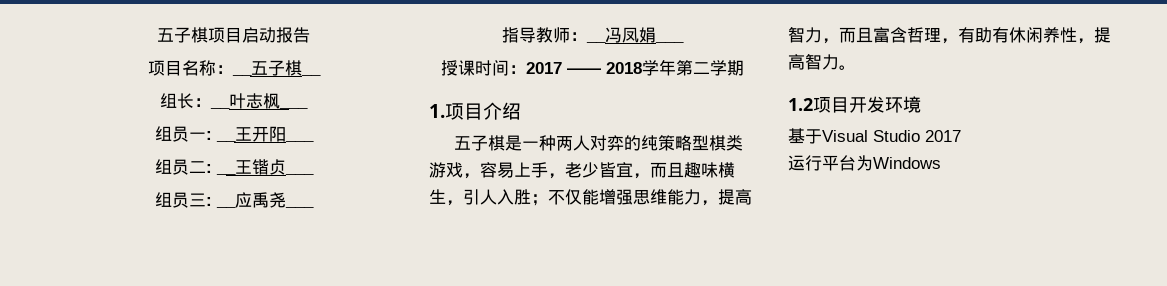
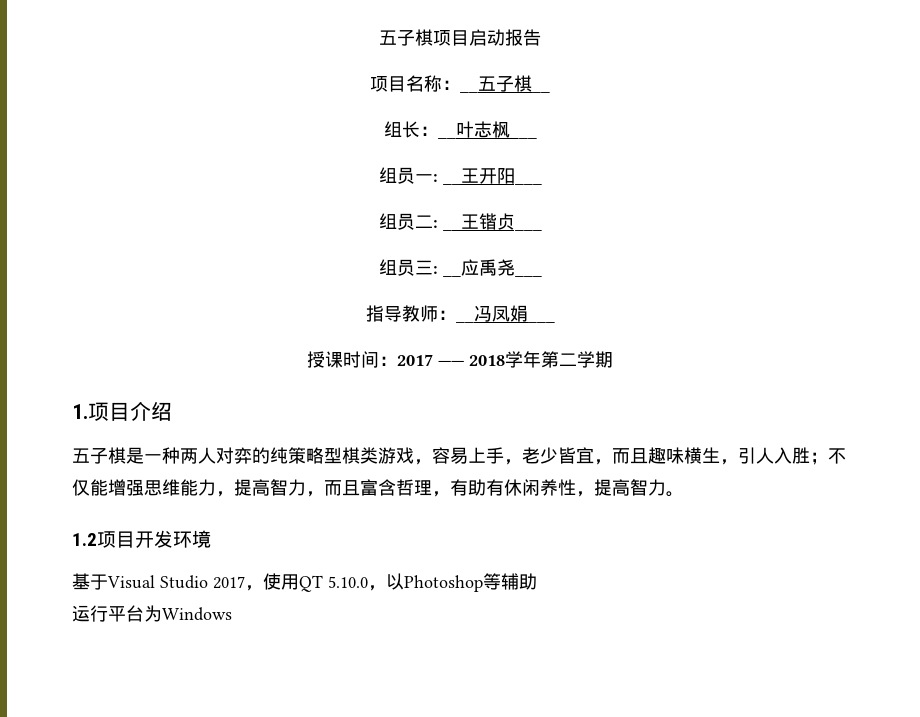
(961, 136) none -> [245,573,537,592] ，使用QT 5.10.0，以Photoshop等辅助

